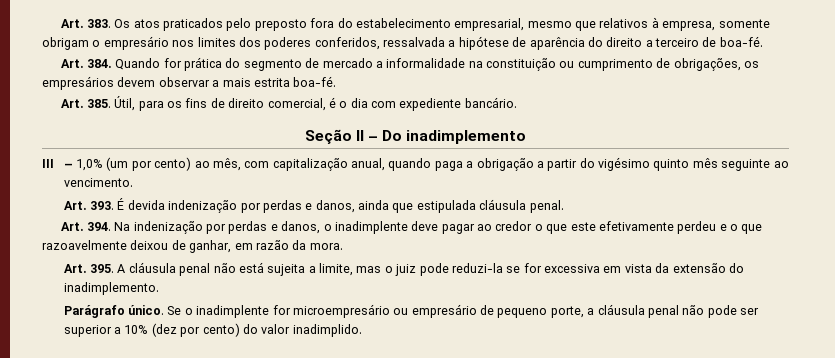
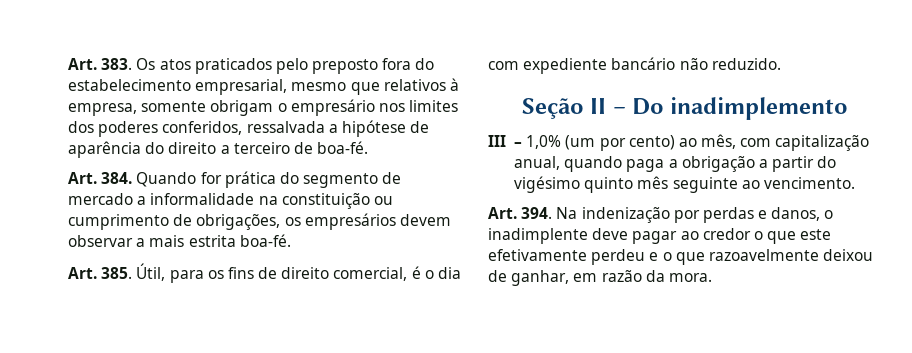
[464,97,517,108] bancário. -> [611,57,781,70] bancário não reduzido.
[63,198,564,213] // Art. 393. É devida indenização por perdas e danos, ainda que estipulada cláusula penal. -> (855, 183) none
[63,262,744,276] [63,282,159,295] [63,304,760,318] [63,323,362,337] // Art. 395. A cláusula penal não está sujeita a limite, mas o juiz pode reduzi-la se for excessiva em vista da extensão do inadimplemento. // Parágrafo único. Se o inadimplente for microempresário ou empresário de pequeno porte, a cláusula penal não pode ser superior a 10% (dez por cento) do valor inadimplido. -> (712, 277) none

